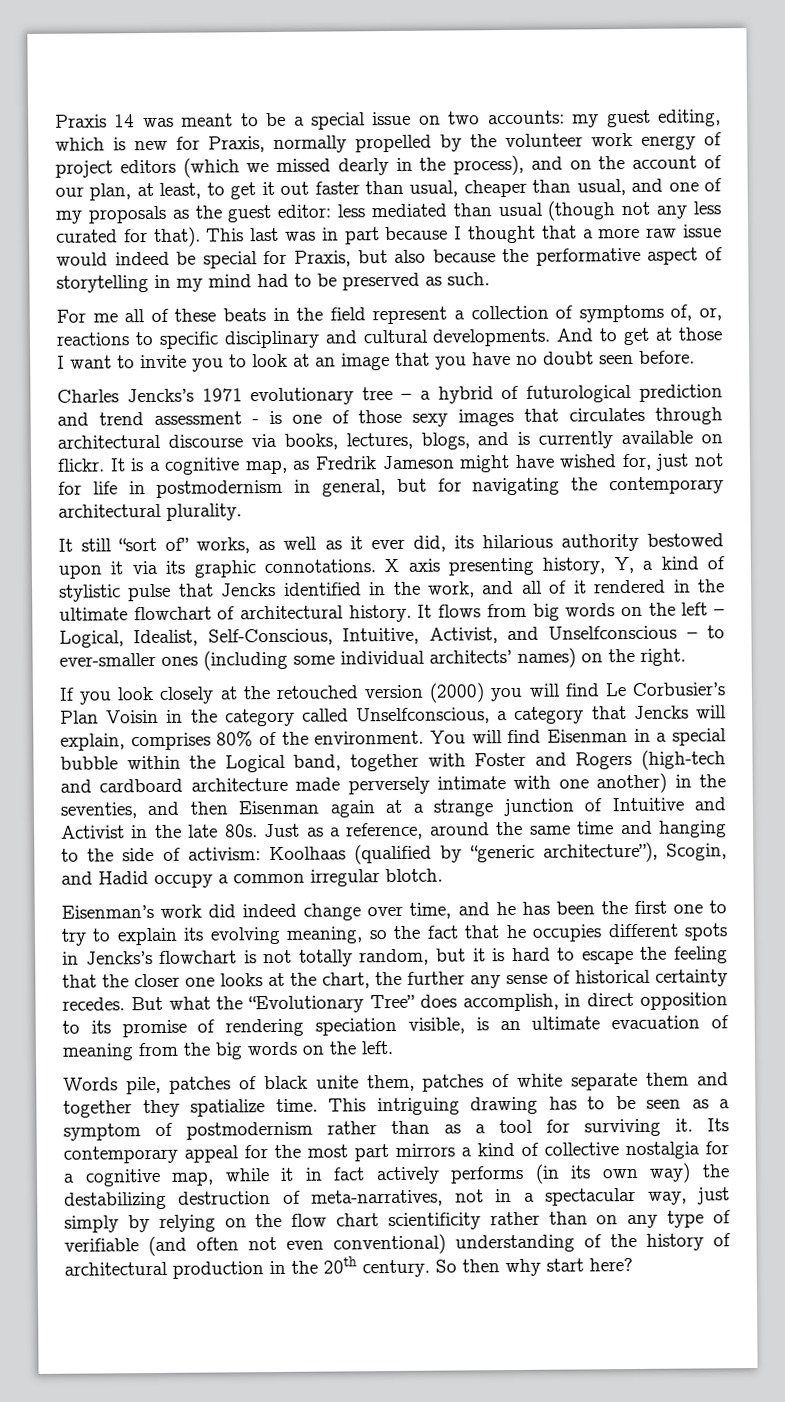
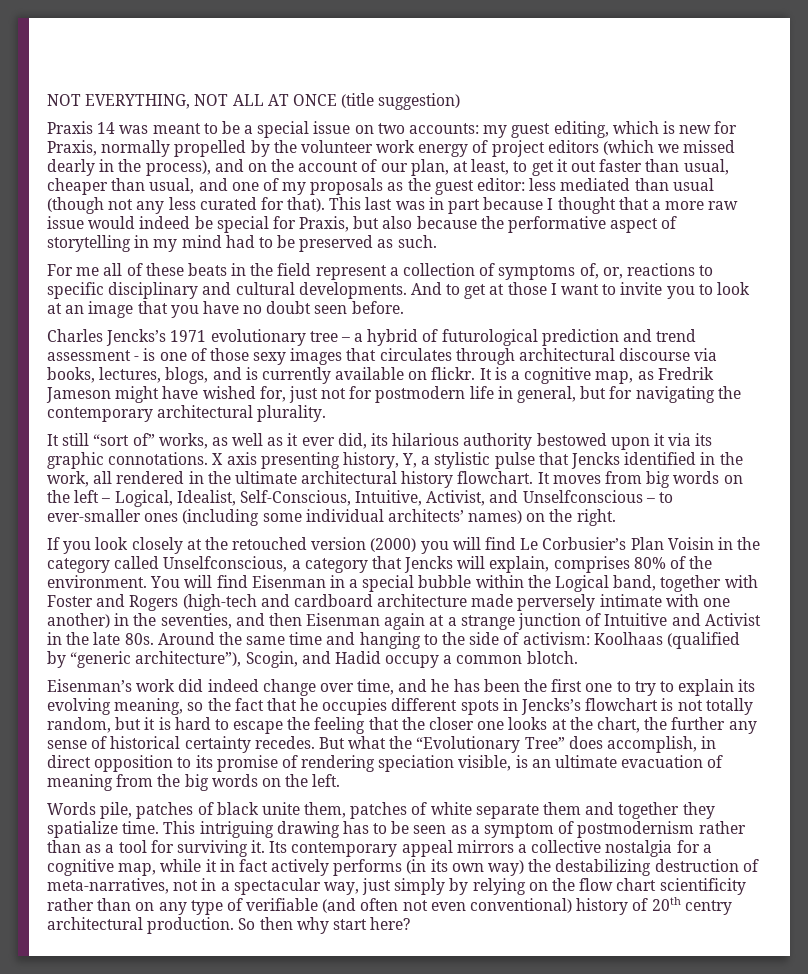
(55, 121) none -> [47,93,461,110] NOT EVERYTHING, NOT ALL AT ONCE (title suggestion) //
(82, 488) none -> [375,386,466,403] postmodern
[156,479,312,498] postmodernism in -> (513, 392) none
[660,556,725,570] kind of -> (431, 460) none
[481,579,726,595] [59,604,482,623] and all of it rendered in the ultimate flowchart of architectural history. It flows -> [93,471,601,488] all rendered in the ultimate architectural history flowchart. It moves
[264,822,490,840] Just as a reference, around -> [157,632,215,645] Around
[310,869,380,887] irregular -> (523, 659) none
[244,1142,539,1162] for the most part mirrors a kind of -> [456,840,528,853] mirrors a
[455,1233,731,1253] [64,1256,430,1279] understanding of the history of architectural production in the 20th century. -> [576,897,732,915] [47,917,235,934] history of 20th centry architectural production.

